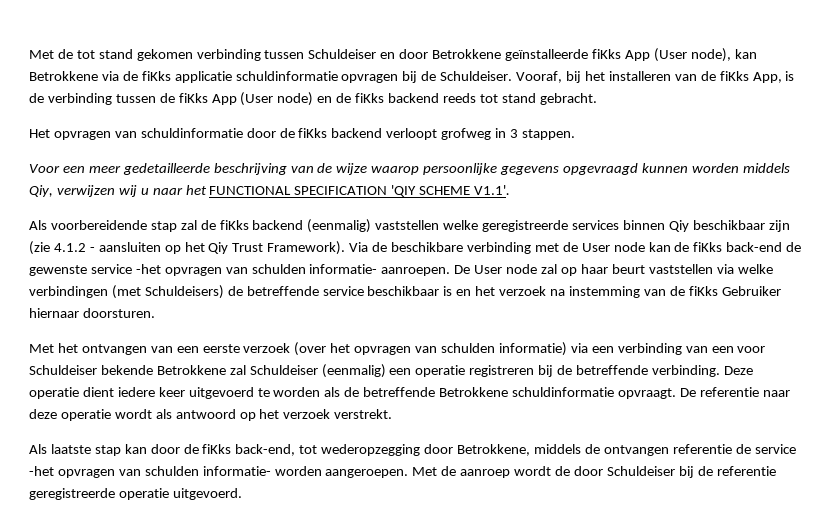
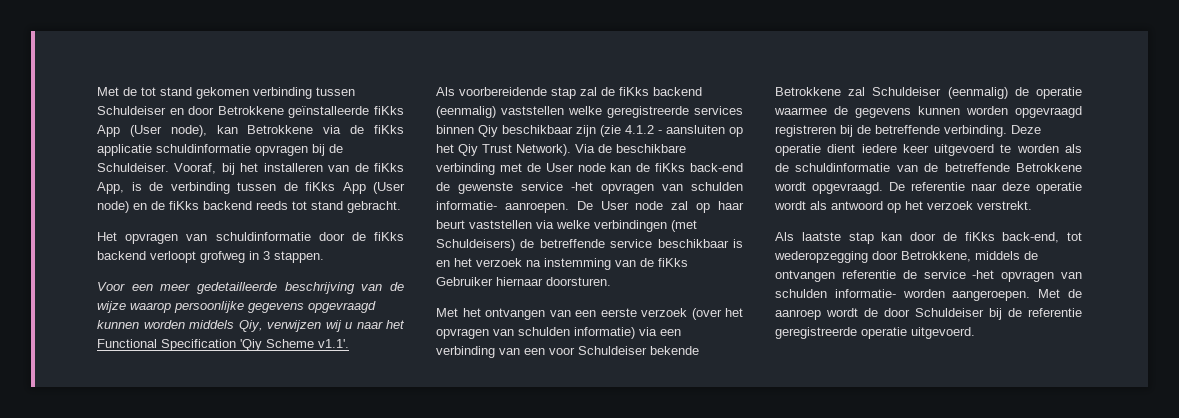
[209,185,511,197] FUNCTIONAL SPECIFICATION 'QIY SCHEME V1.1'. -> [97,339,349,351] Functional Specification 'Qiy Scheme v1.1'.
[267,241,346,255] Framework). -> [516,144,571,156] Network).
[389,365,466,377] een operatie -> [1014,87,1082,99] [774,106,1082,118] de operatie waarmee de gegevens kunnen worden opgevraagd
[363,387,676,399] betreffende Betrokkene schuldinformatie opvraagt. -> [795,163,1082,172] [774,182,883,194] schuldinformatie van de betreffende Betrokkene wordt opgevraagd.

